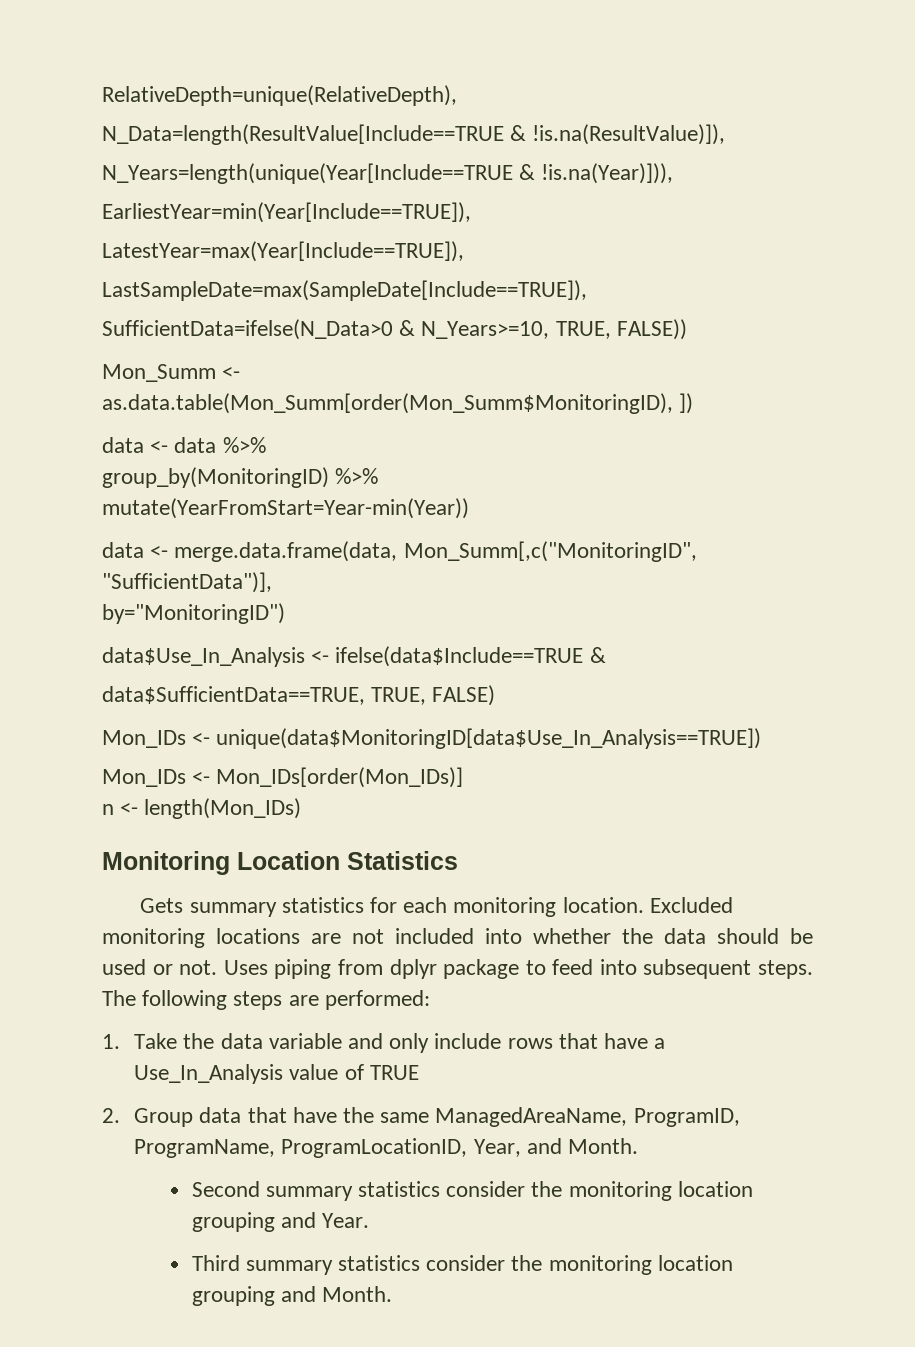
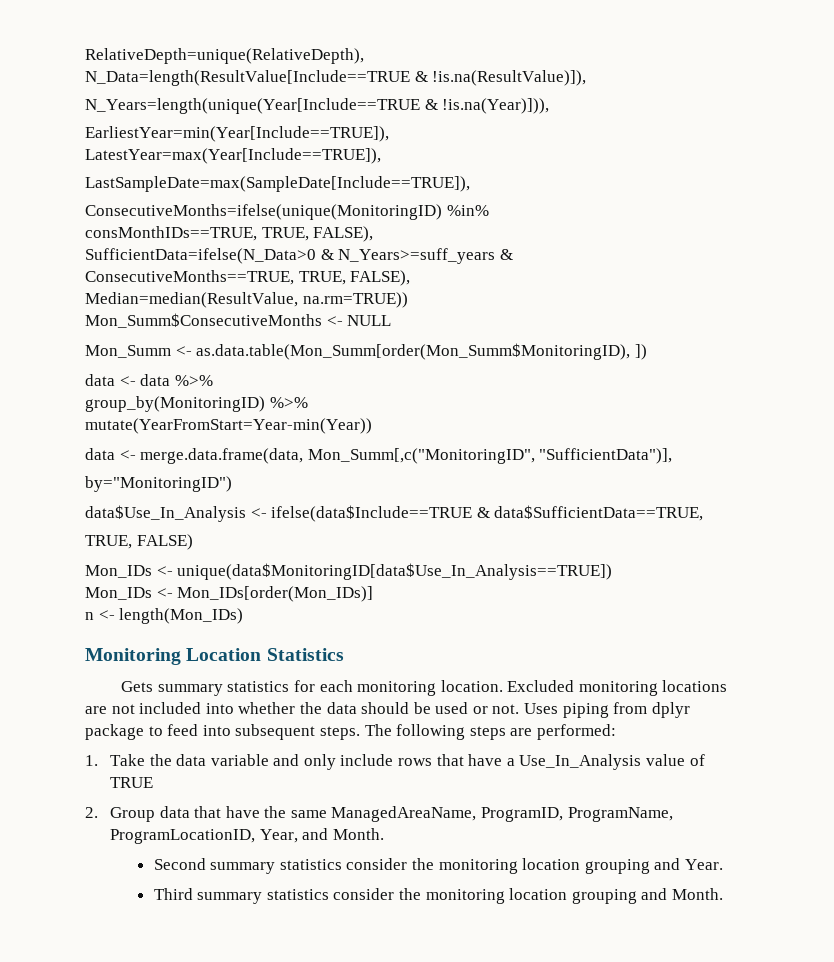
[102,319,687,340] SufficientData=ifelse(N_Data>0 & N_Years>=10, TRUE, FALSE)) -> [85,204,489,220] [85,226,374,242] [85,248,513,264] [85,270,411,286] [85,292,408,308] [85,313,392,328] ConsecutiveMonths=ifelse(unique(MonitoringID) %in% // consMonthIDs==TRUE, TRUE, FALSE), // SufficientData=ifelse(N_Data>0 & N_Years>=suff_years & // ConsecutiveMonths==TRUE, TRUE, FALSE), // Median=median(ResultValue, na.rm=TRUE)) // Mon_Summ$ConsecutiveMonths <- NULL
[102,686,365,705] // data$SufficientData==TRUE, -> [494,505,704,521] data$SufficientData==TRUE, //

